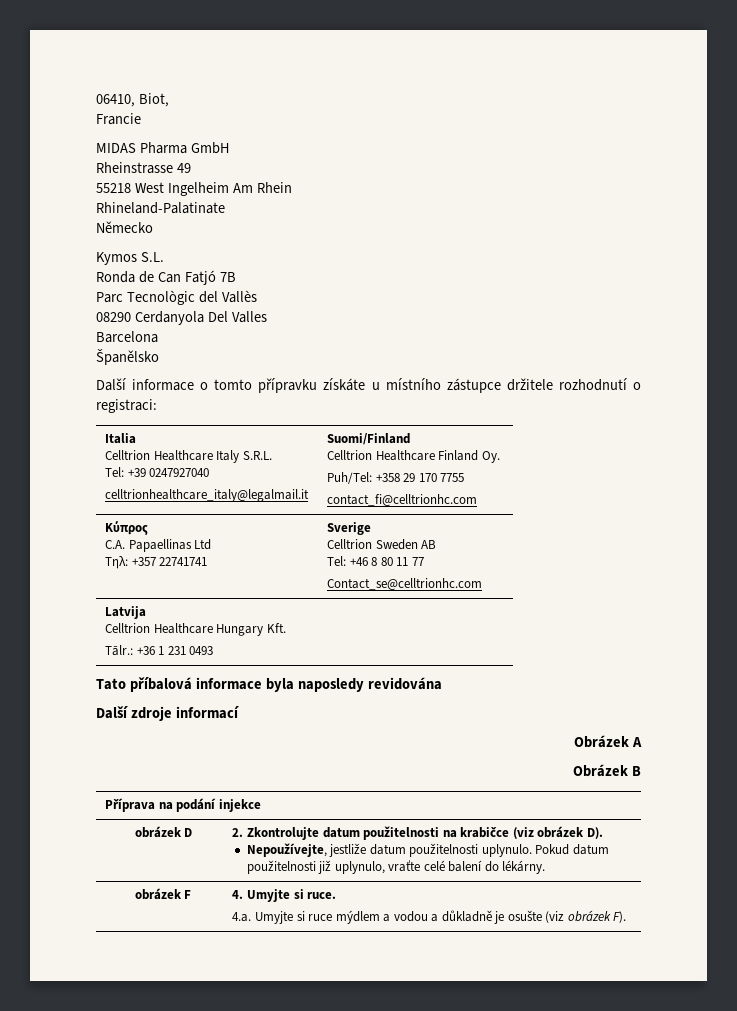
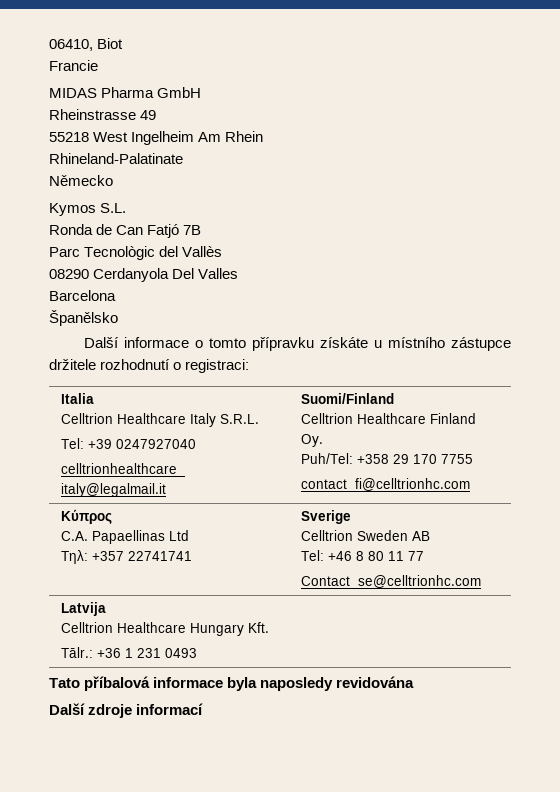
[138,93,169,107] Biot, -> [97,38,124,49] Biot
[574,735,642,748] [573,764,641,777] [105,798,261,812] [134,826,193,838] [232,826,603,840] [246,843,609,857] [246,860,546,874] [134,888,192,900] [232,889,337,902] [232,910,627,924] // Obrázek A // Obrázek B // Příprava na podání injekce // obrázek D | 2. Zkontrolujte datum použitelnosti na krabičce (viz obrázek D). // Nepoužívejte, jestliže datum použitelnosti uplynulo. Pokud datum použitelnosti již uplynulo, vraťte celé balení do lékárny. // obrázek F | 4. Umyjte si ruce. // 4.a. Umyjte si ruce mýdlem a vodou a důkladně je osušte (viz obrázek F). -> (204, 709) none

